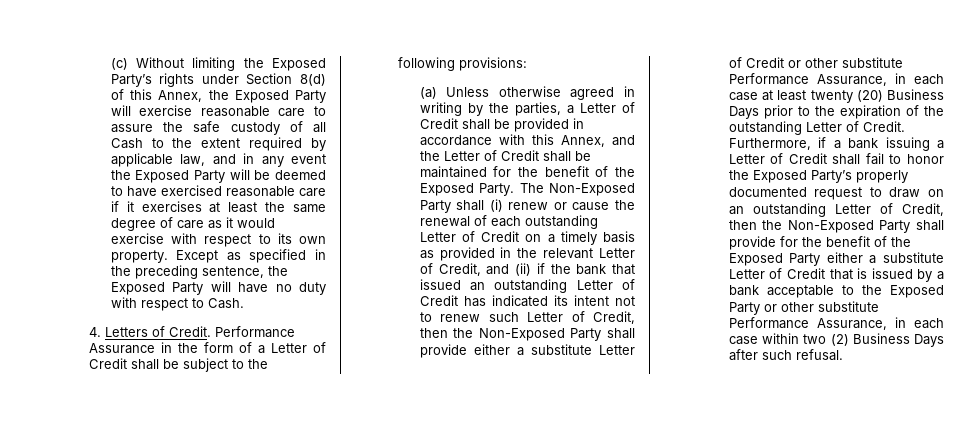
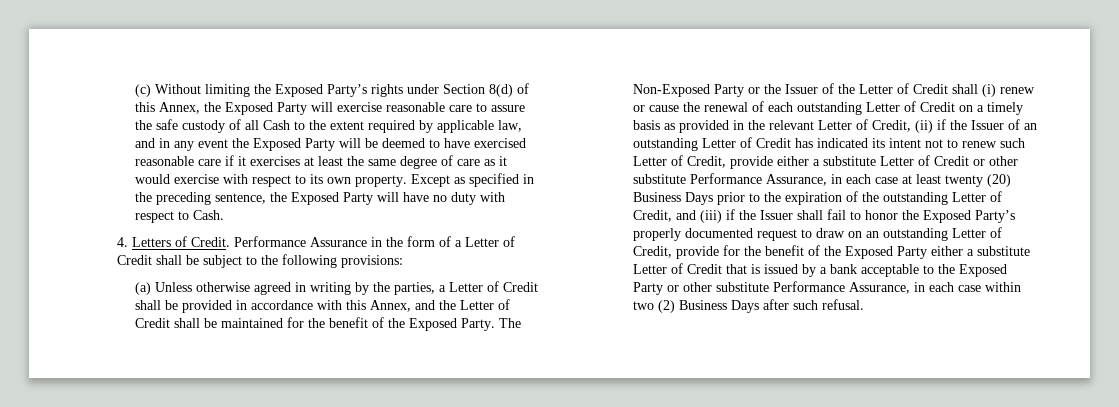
(451, 206) none -> [747,83,948,94] or the Issuer of the Letter of Credit
[486,264,510,275] and -> (911, 126) none
[576,264,635,275] [419,279,461,290] bank that issued -> [970,119,1020,130] Issuer of
[419,328,635,341] then the Non-Exposed Party shall -> (726, 162) none
[862,121,905,132] [728,137,944,151] [728,153,827,164] Credit. Furthermore, if a bank issuing a Letter of Credit -> [632,209,793,223] Credit, and (iii) if the Issuer
[728,220,944,233] then the Non-Exposed Party shall -> (672, 252) none

